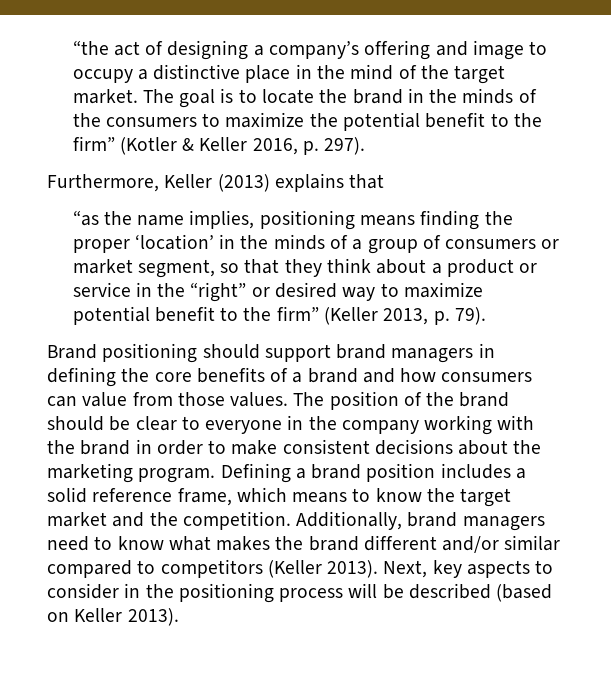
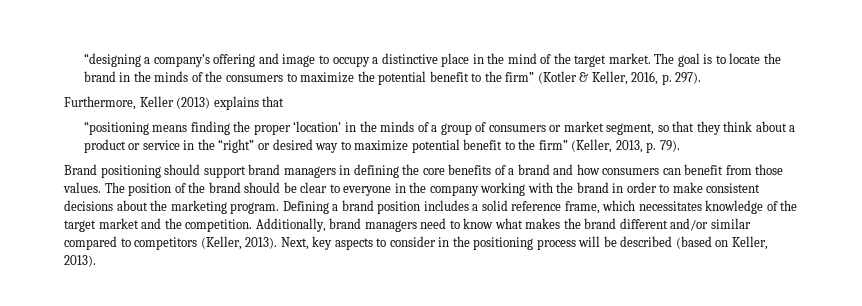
[72,40,249,60] “the act of designing -> [83,53,141,67] “designing
[199,137,248,151] Keller -> [591,71,628,85] Keller,
[72,210,355,230] “as the name implies, positioning -> [83,121,149,135] “positioning
[323,307,378,325] (Keller -> [571,139,613,153] (Keller,
[82,392,128,407] value -> [684,164,724,175] benefit
[292,488,422,503] means to know -> [638,200,778,214] necessitates knowledge of
[267,560,322,578] (Keller -> [200,236,242,250] (Keller,
[74,608,123,622] Keller -> [731,236,768,250] Keller,

